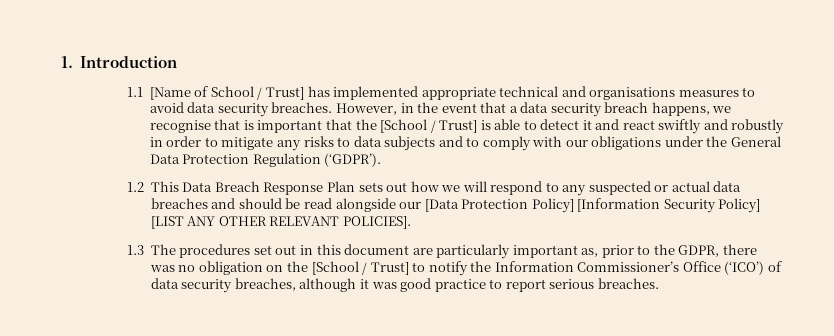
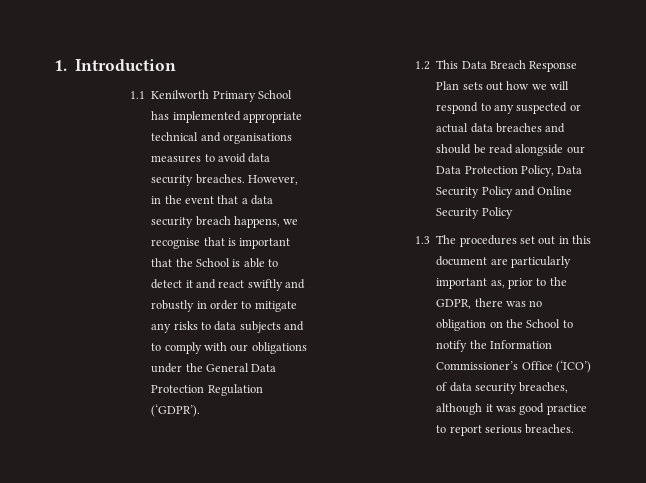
[149,86,305,100] [Name of School / Trust] -> [151,90,292,102] Kenilworth Primary School
[380,119,478,133] [School / Trust] -> [195,258,230,267] School
[424,198,761,213] [150,216,412,229] [Data Protection Policy] [Information Security Policy] [LIST ANY OTHER RELEVANT POLICIES]. -> [436,165,583,177] [436,186,573,198] [436,207,513,219] Data Protection Policy, Data Security Policy and Online Security Policy
[311,261,409,275] [School / Trust] -> [526,319,561,328] School

